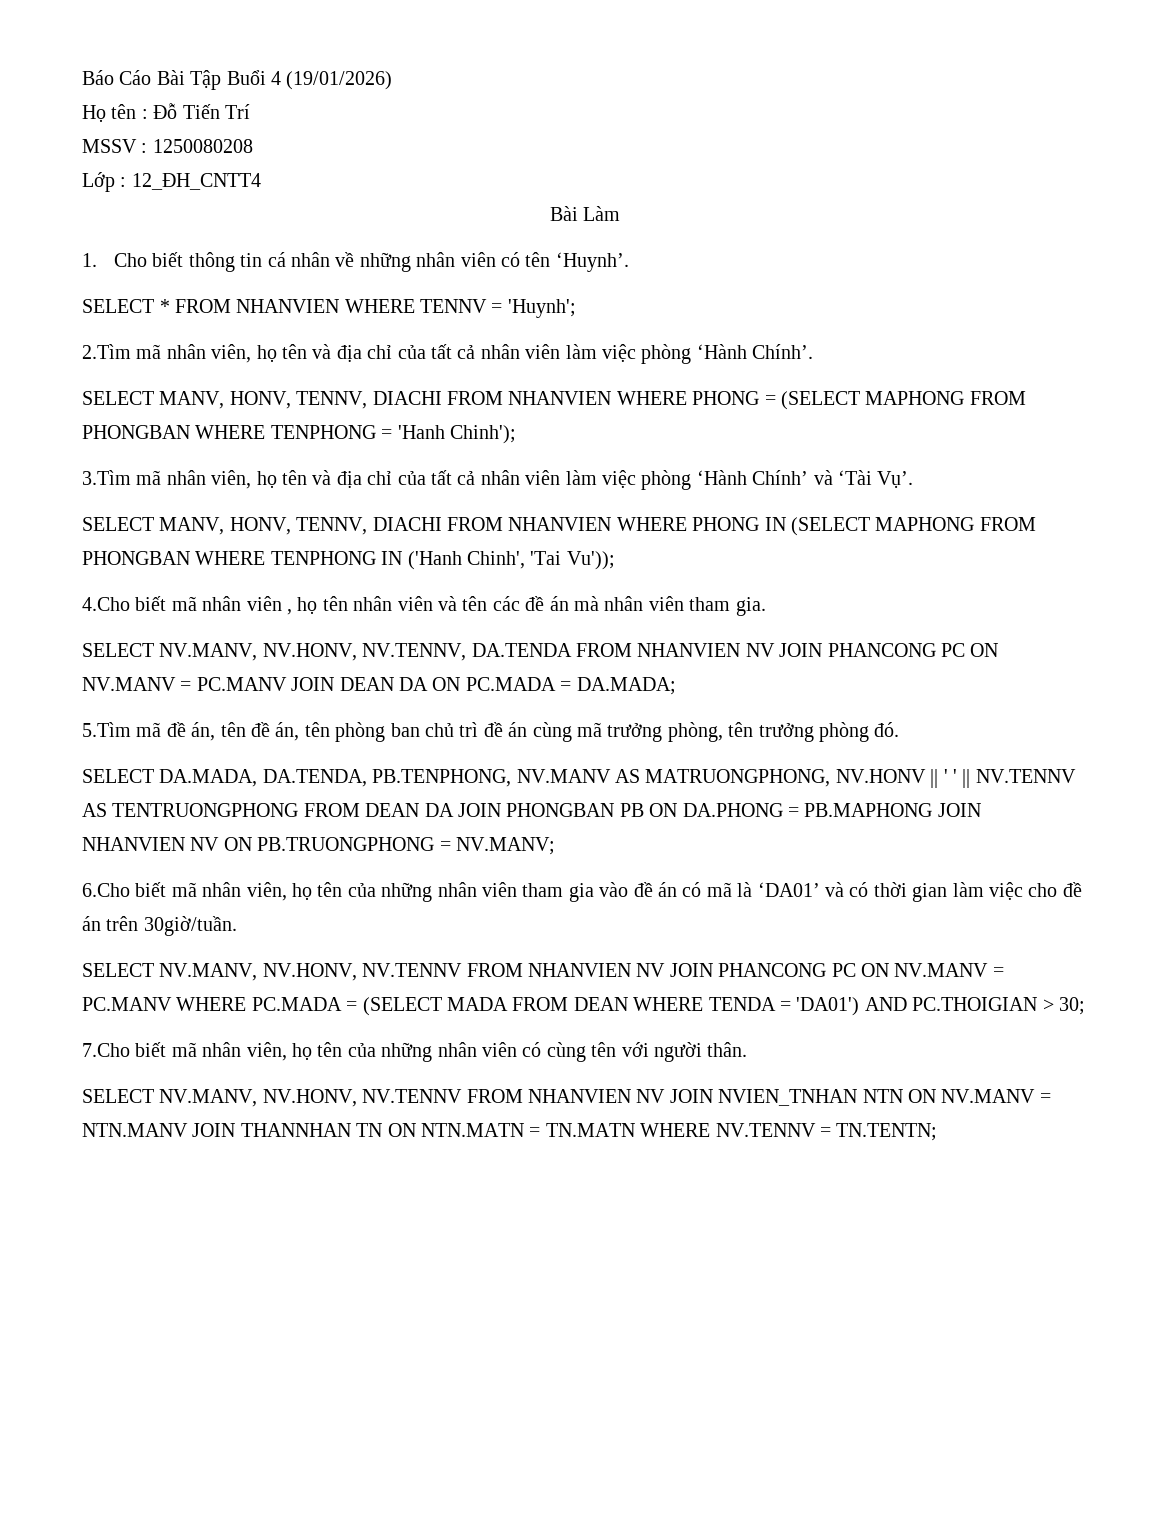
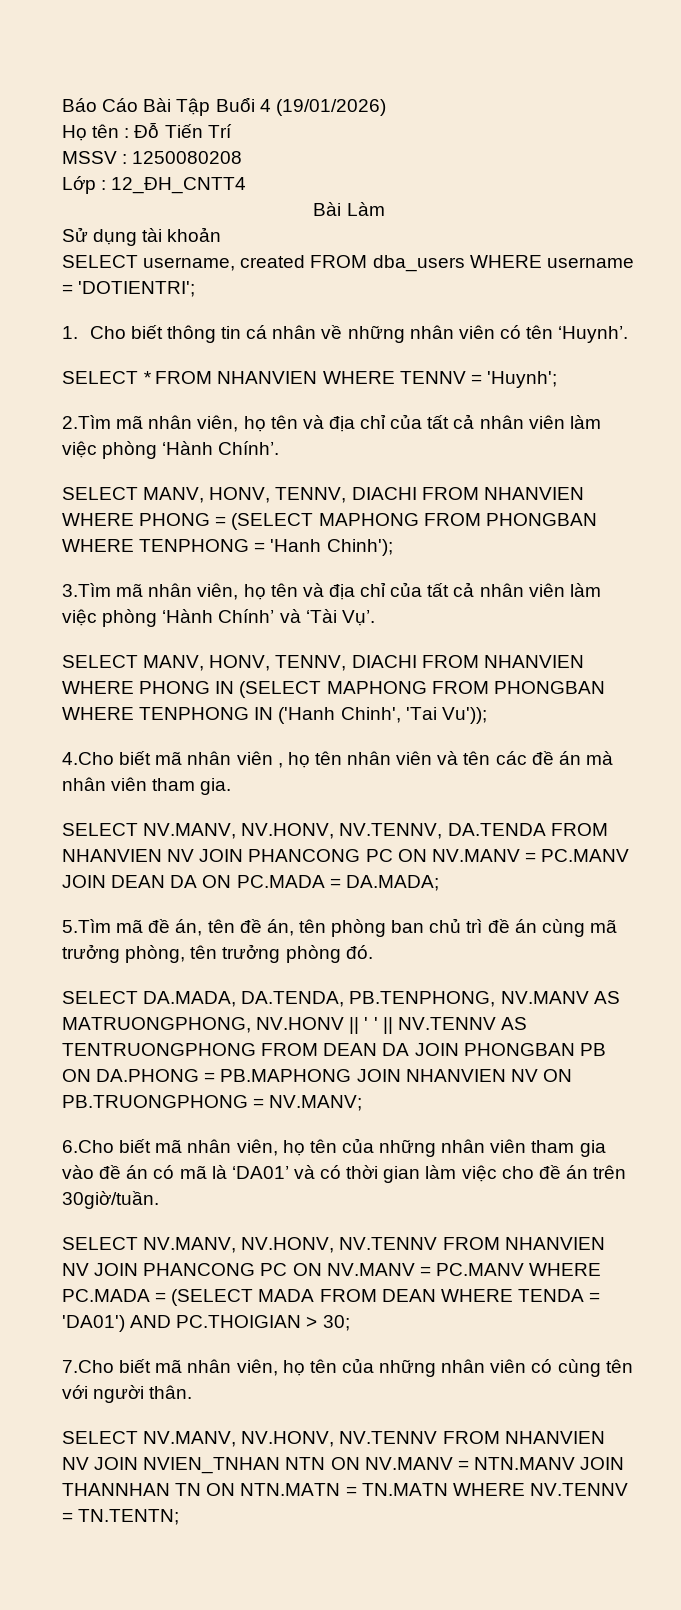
(621, 213) none -> [62,227,222,246] [62,255,634,272] [62,281,196,297] // Sử dụng tài khoản // SELECT username, created FROM dba_users WHERE username = 'DOTIENTRI';

